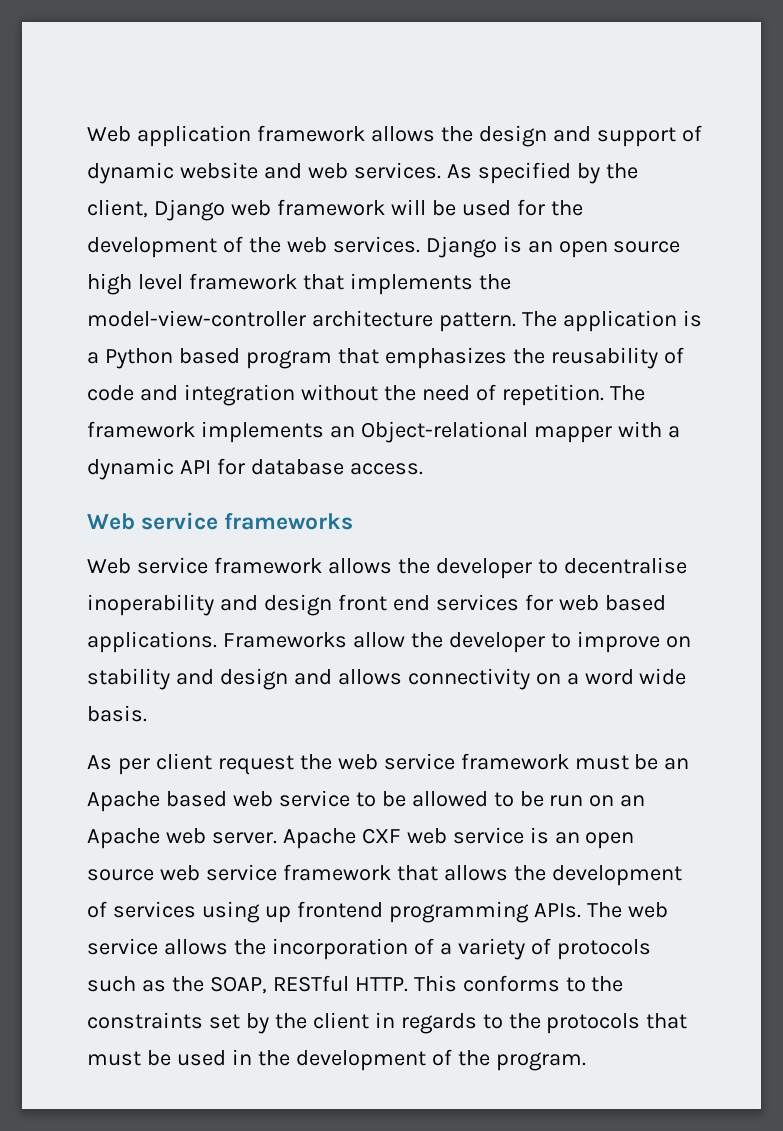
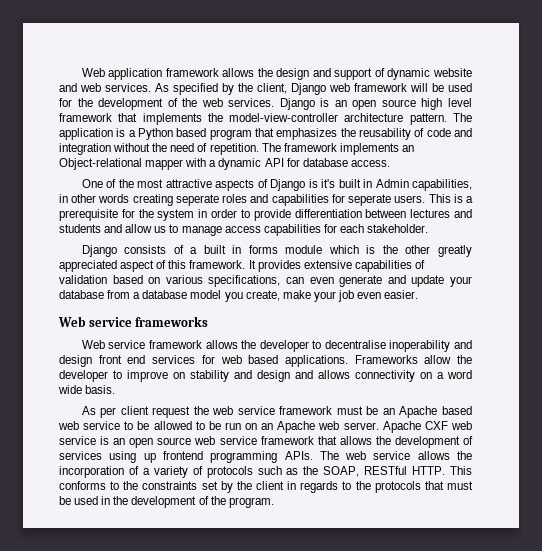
(423, 469) none -> [81,179,472,191] [59,194,473,206] [59,209,472,221] [59,224,429,236] [81,245,472,257] [59,260,425,272] [59,275,473,287] [59,290,419,302] // One of the most attractive aspects of Django is it's built in Admin capabilities, in other words creating seperate roles and capabilities for seperate users. This is a prerequisite for the system in order to provide differentiation between lectures and students and allow us to manage access capabilities for each stakeholder. // Django consists of a built in forms module which is the other greatly appreciated aspect of this framework. It provides extensive capabilities of validation based on various specifications, can even generate and update your database from a database model you create, make your job even easier.

